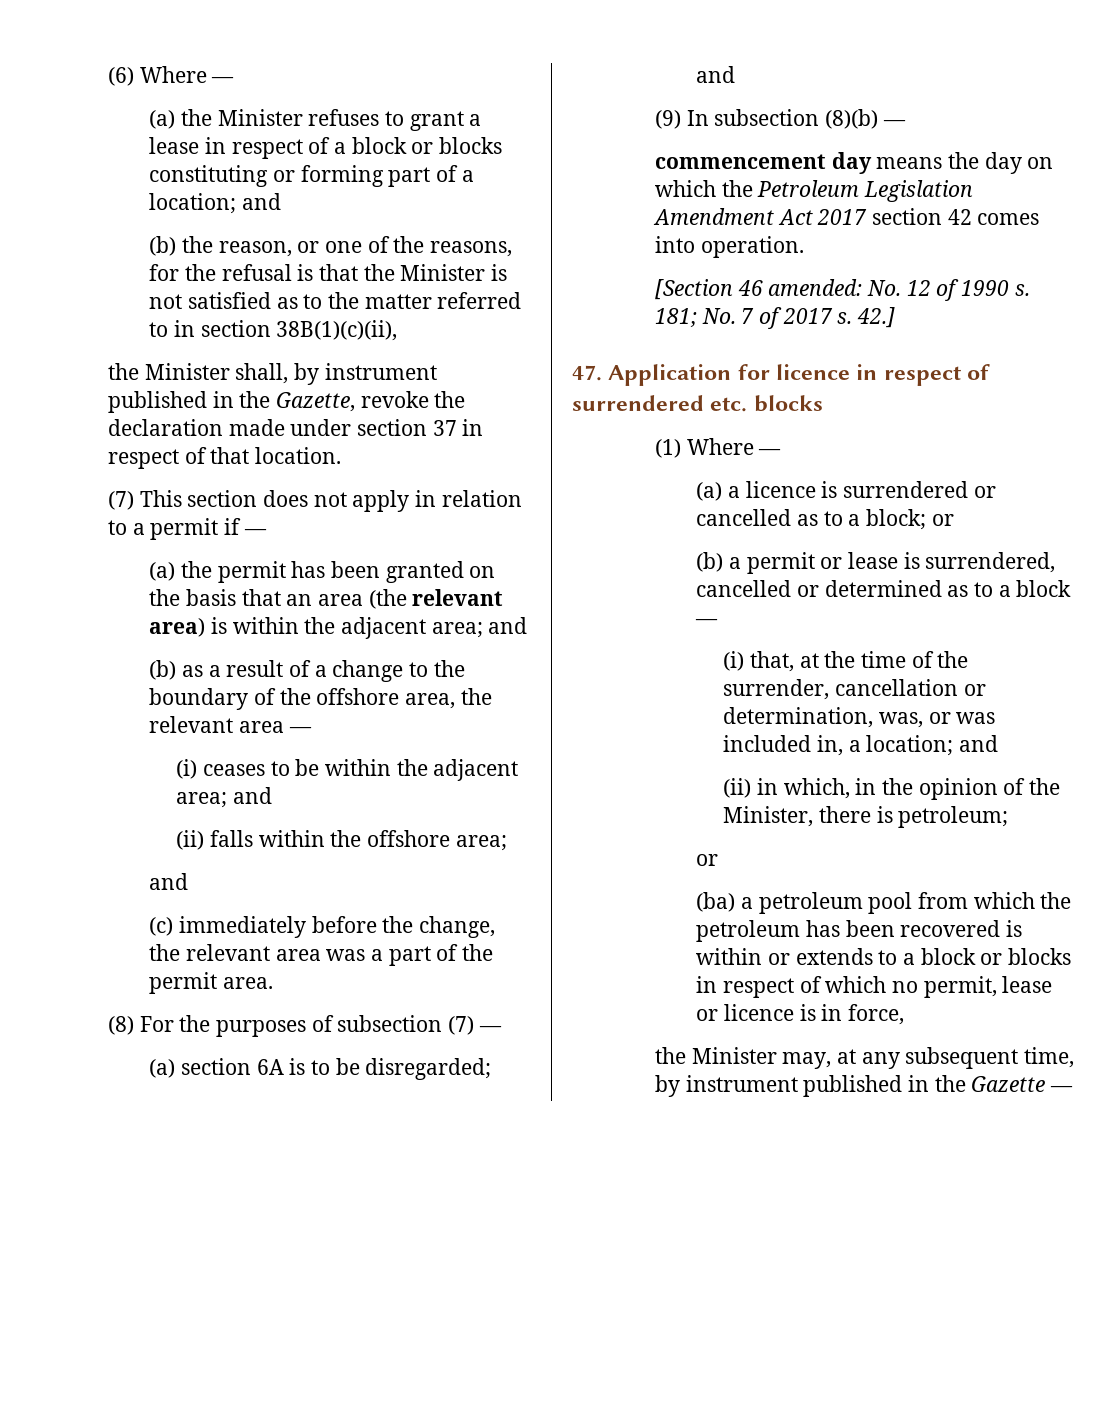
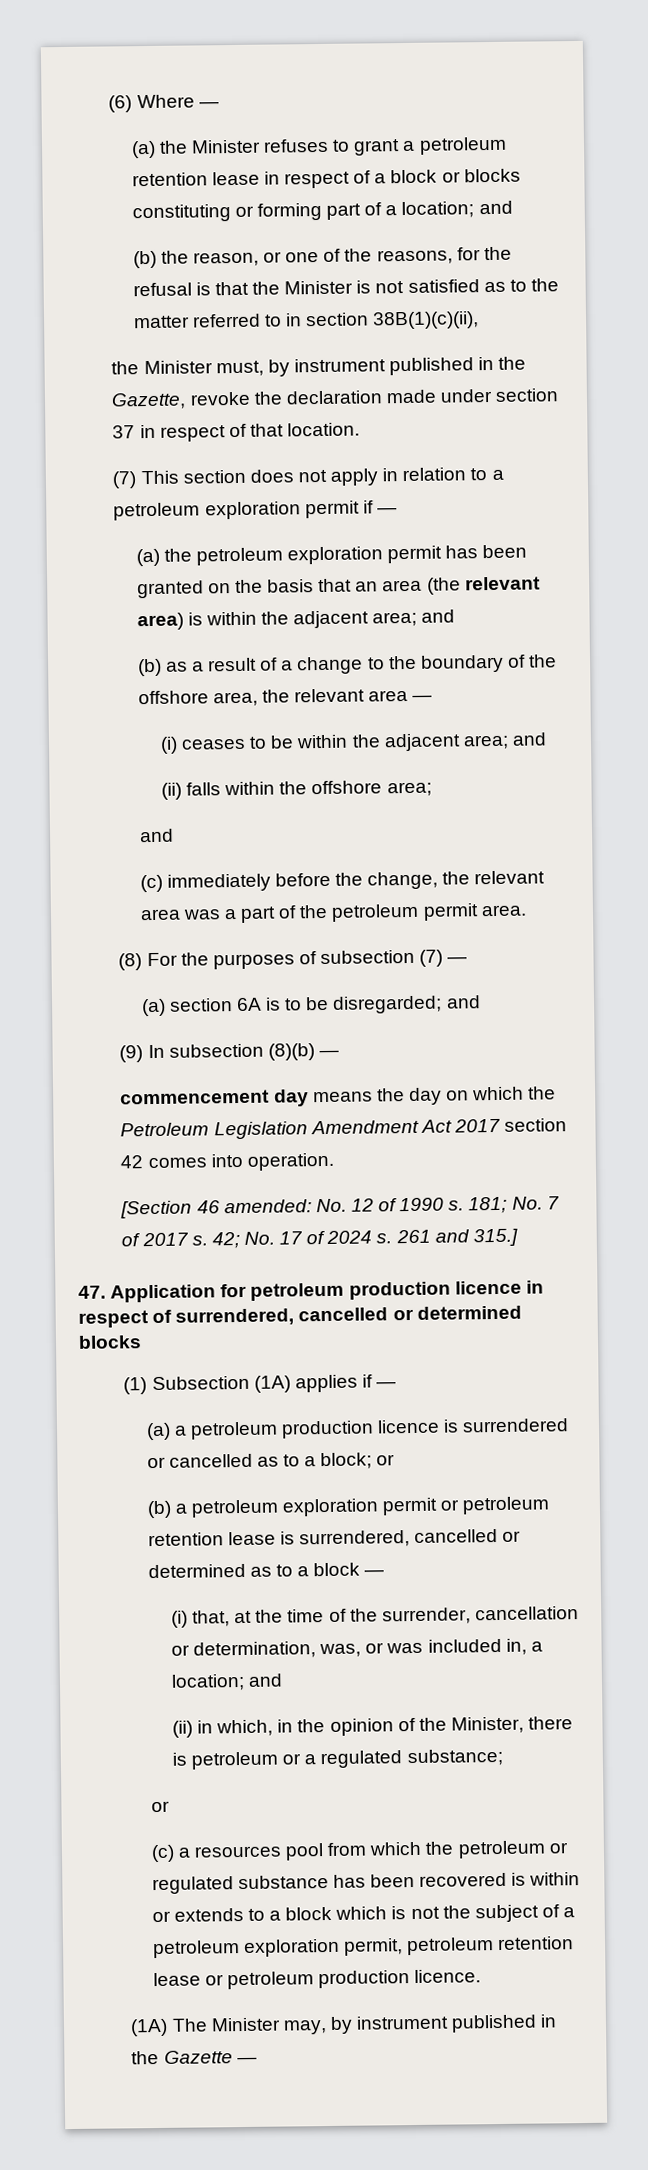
(482, 120) none -> [418,136,507,155] [131,172,208,187] petroleum retention
[235,363,289,384] shall, -> [215,360,264,377] must,
(145, 529) none -> [113,501,301,521] petroleum exploration
(213, 569) none -> [195,546,384,566] petroleum exploration
(494, 952) none -> [331,903,420,922] petroleum
[856,307,895,328] 42.] -> [211,1228,518,1249] 42; No. 17 of 2024 s. 261 and 315.]
(770, 372) none -> [250,1281,451,1301] petroleum production
[572,395,823,412] [654,438,754,458] surrendered etc. blocks // (1) Where -> [175,1305,522,1326] [78,1335,142,1349] [123,1374,373,1395] surrendered, cancelled or determined blocks // (1) Subsection (1A) applies if
(741, 492) none -> [189,1420,375,1440] petroleum production
[746,552,843,574] permit or -> [190,1496,551,1518] [147,1532,224,1547] petroleum exploration permit or petroleum retention
[898,806,1009,828] [696,854,719,866] [696,892,863,914] petroleum; // or // (ba) a petroleum -> [191,1748,503,1770] [150,1800,170,1813] [150,1844,282,1863] petroleum or a regulated substance; // or // (c) a resources
(801, 931) none -> [548,1842,568,1854] [151,1875,329,1895] or regulated substance
[980,948,1072,965] [696,976,1053,998] [696,1004,905,1025] [654,1047,1074,1069] or blocks in respect of which no permit, lease or licence is in force, // the Minister may, at any subsequent time, -> [335,1904,576,1923] [151,1936,575,1959] [152,1969,482,1990] [130,2017,327,2037] which is not the subject of a petroleum exploration permit, petroleum retention lease or petroleum production licence. // (1A) The Minister may,

